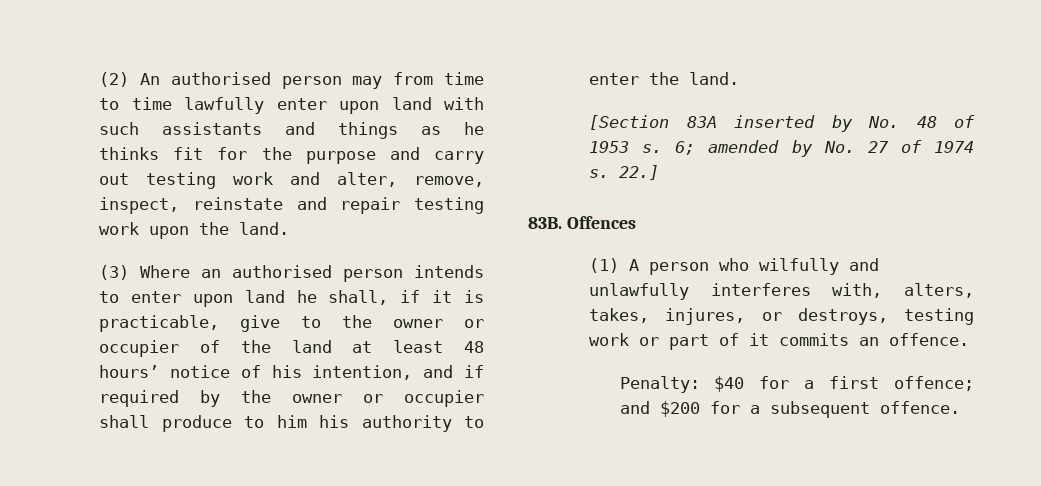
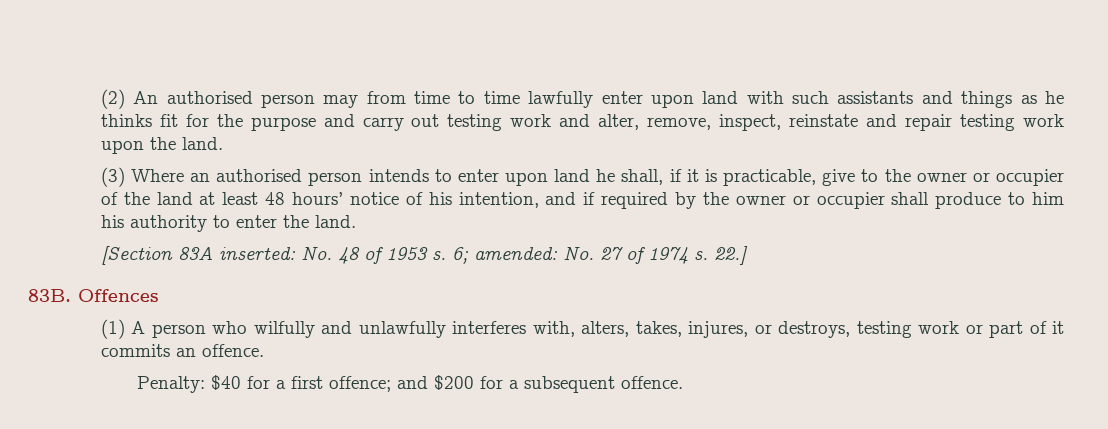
[734,115,853,132] inserted by -> [218,247,296,260] inserted:
[708,140,813,157] amended by -> [473,247,558,260] amended:

